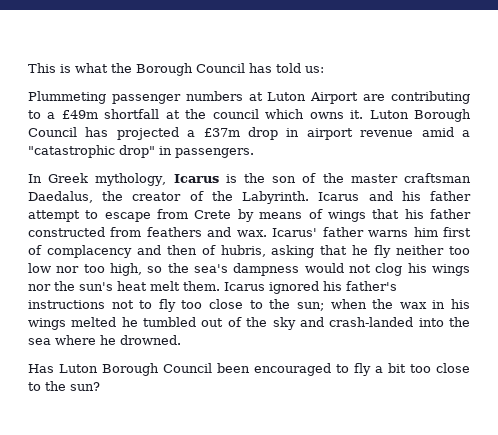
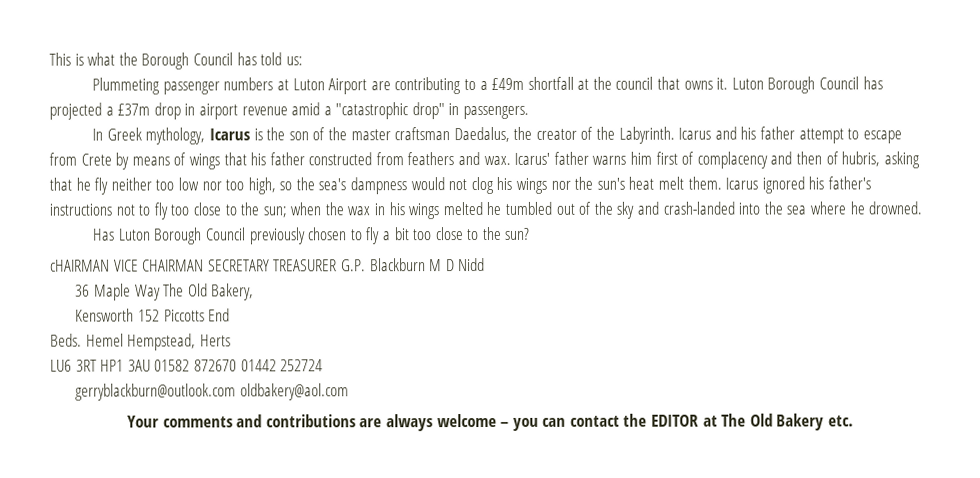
[265,109,305,119] which -> [657,76,681,90] that
[217,363,331,376] been encouraged -> [248,227,348,245] previously chosen
(100, 386) none -> [50,258,486,272] [75,283,255,301] [75,308,231,322] [50,333,231,351] [50,359,324,372] [75,383,350,401] [126,413,855,432] // cHAIRMAN VICE CHAIRMAN SECRETARY TREASURER G.P. Blackburn M D Nidd // 36 Maple Way The Old Bakery, // Kensworth 152 Piccotts End // Beds. Hemel Hempstead, Herts // LU6 3RT HP1 3AU 01582 872670 01442 252724 // gerryblackburn@outlook.com oldbakery@aol.com // Your comments and contributions are always welcome – you can contact the EDITOR at The Old Bakery etc.

